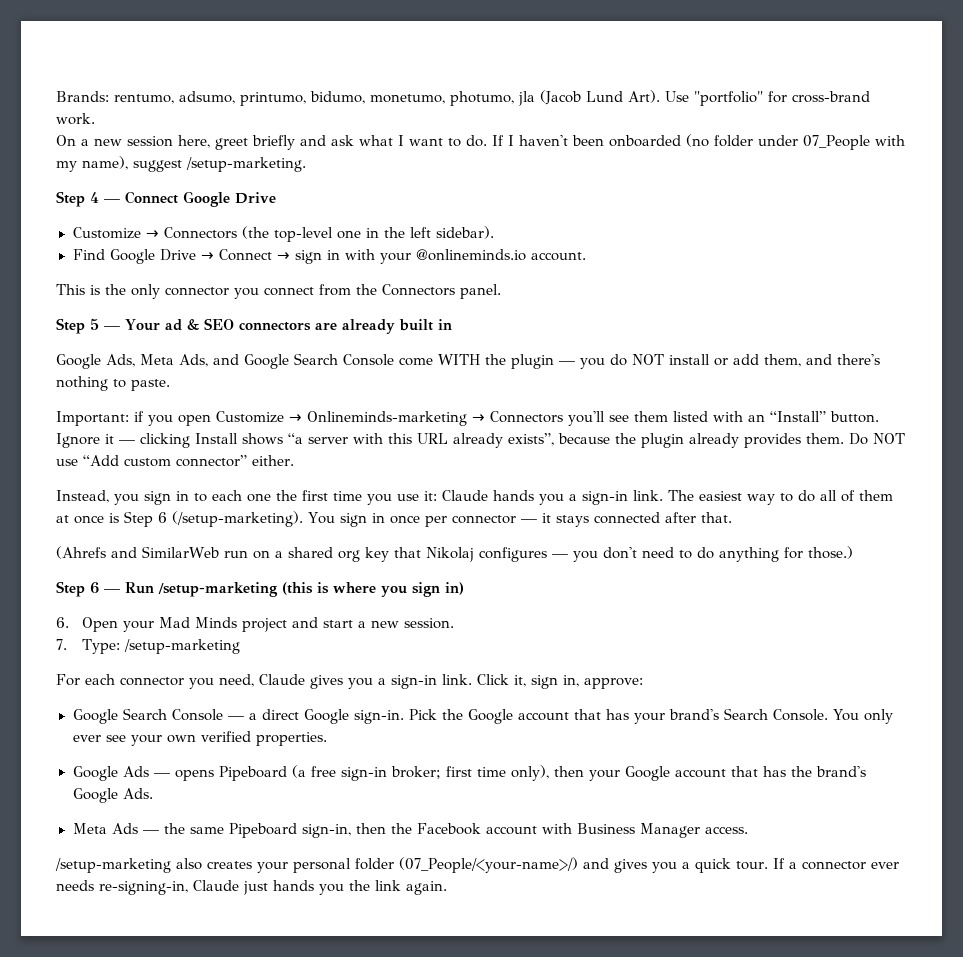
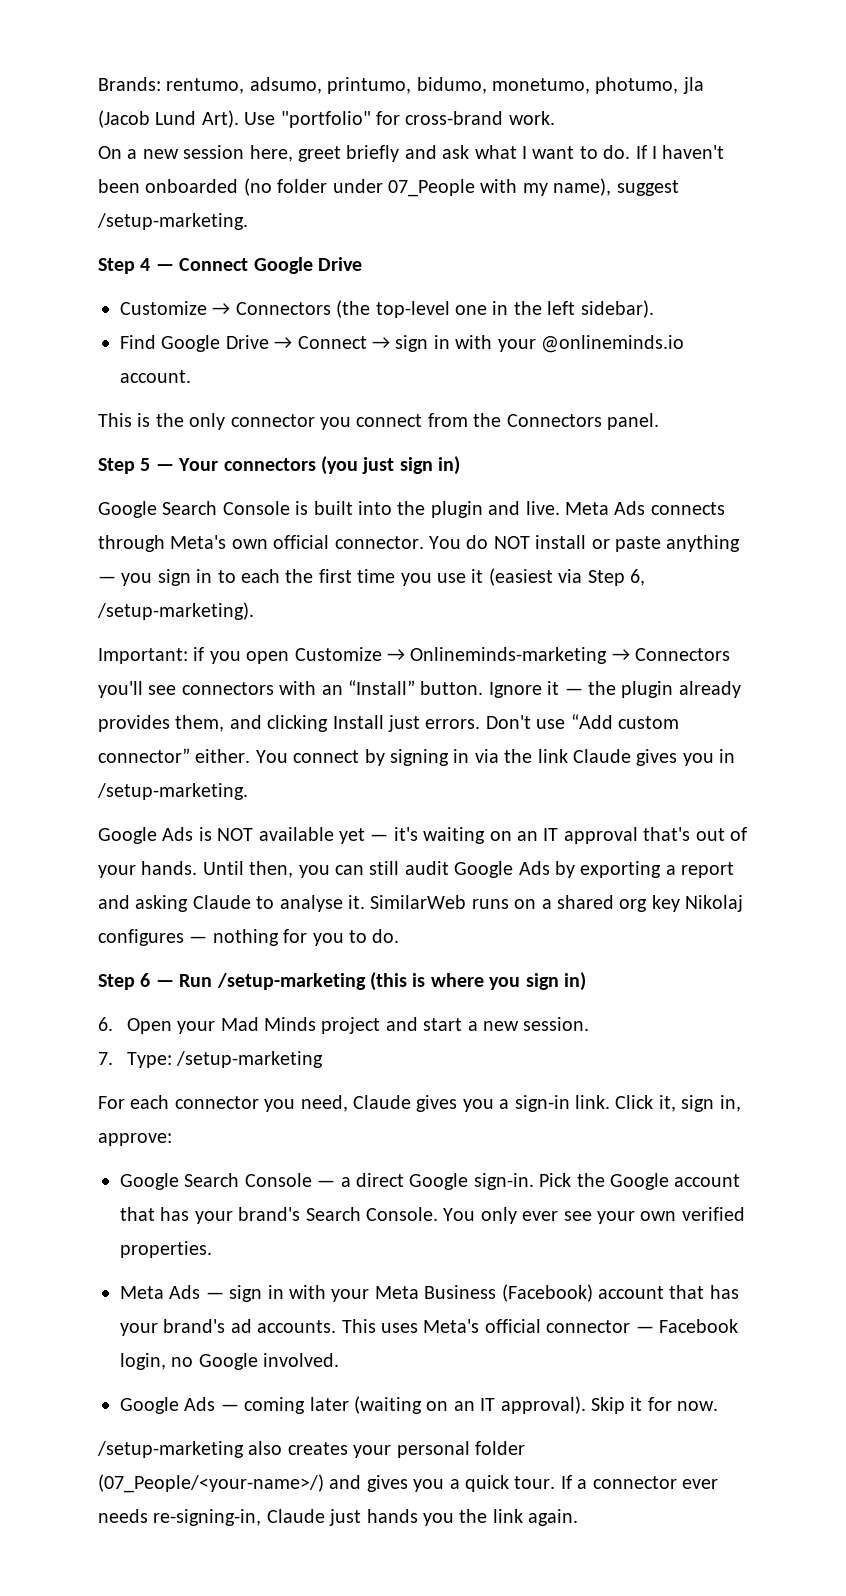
[164,318,452,334] [56,353,880,369] [56,376,170,391] ad & SEO connectors are already built in // Google Ads, Meta Ads, and Google Search Console come WITH the plugin — you do NOT install or add them, and there's nothing to paste. -> [223,456,461,475] [98,501,725,518] [98,535,741,552] [98,568,645,586] [97,602,254,620] connectors (you just sign in) // Google Search Console is built into the plugin and live. Meta Ads connects through Meta's own official connector. You do NOT install or paste anything — you sign in to each the first time you use it (easiest via Step 6, /setup-marketing).
[634,411,708,422] them listed -> [181,682,274,695] connectors
[140,433,905,448] clicking Install shows “a server with this URL already exists”, because the plugin already provides them. Do NOT -> [587,681,741,698] [98,715,531,732] the plugin already provides them, and clicking Install just errors. Don't
[56,490,893,505] [56,511,732,527] [56,546,248,559] // Instead, you sign in to each one the first time you use it: Claude hands you a sign-in link. The easiest way to do all of them at once is Step 6 (/setup-marketing). You sign in once per connector — it stays connected after that. // (Ahrefs and SimilarWeb run -> [255,749,736,766] [97,783,248,800] [98,827,747,844] [98,861,735,878] [98,895,509,912] You connect by signing in via the link Claude gives you in /setup-marketing. // Google Ads is NOT available yet — it's waiting on an IT approval that's out of your hands. Until then, you can still audit Google Ads by exporting a report and asking Claude to analyse it. SimilarWeb runs
[393,547,421,558] that -> (680, 903) none
[572,546,853,562] you don't need to do anything for those.) -> [212,929,400,946] nothing for you to do.
[72,765,866,781] [72,788,153,803] [72,823,748,838] Google Ads — opens Pipeboard (a free sign-in broker; first time only), then your Google account that has the brand's Google Ads. // Meta Ads — the same Pipeboard sign-in, then the Facebook account with Business Manager access. -> [120,1284,739,1302] [120,1319,738,1336] [120,1353,340,1370] [120,1396,719,1414] Meta Ads — sign in with your Meta Business (Facebook) account that has your brand's ad accounts. This uses Meta's official connector — Facebook login, no Google involved. // Google Ads — coming later (waiting on an IT approval). Skip it for now.

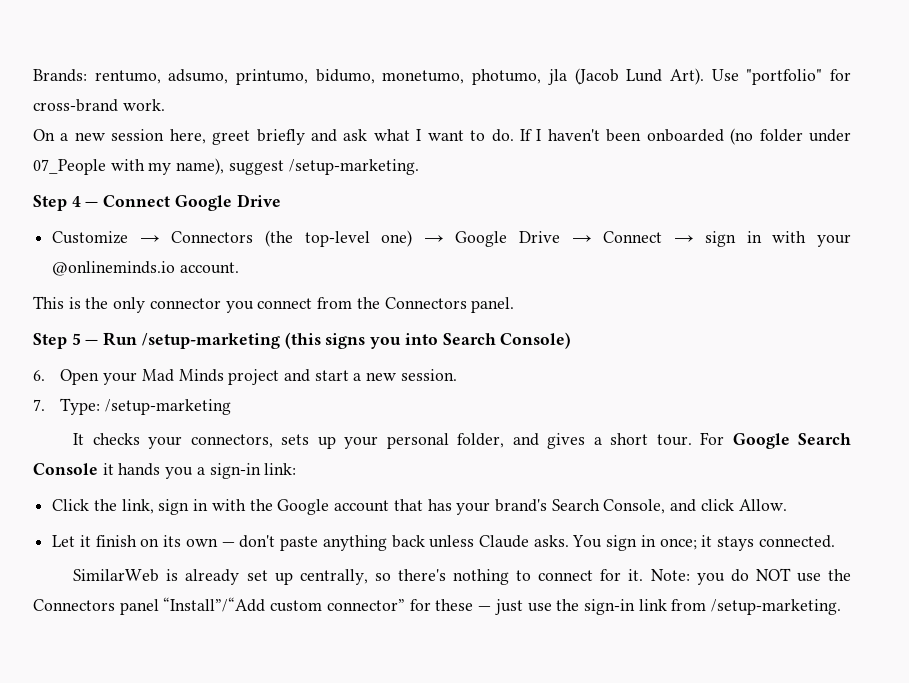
[455,300,654,318] [120,335,156,349] one in the left sidebar). // Find -> [381,230,444,247] one) →
[178,456,461,475] [98,501,725,518] [98,535,741,552] [98,568,645,586] [97,602,254,620] [98,647,731,664] [98,680,741,698] [98,714,679,732] [98,748,736,766] [97,783,248,800] [98,827,747,844] [98,861,735,878] [98,895,744,912] [98,929,400,946] [98,972,586,991] Your connectors (you just sign in) // Google Search Console is built into the plugin and live. Meta Ads connects through Meta's own official connector. You do NOT install or paste anything — you sign in to each the first time you use it (easiest via Step 6, /setup-marketing). // Important: if you open Customize → Onlineminds-marketing → Connectors you'll see connectors with an “Install” button. Ignore it — the plugin already provides them, and clicking Install just errors. Don't use “Add custom connector” either. You connect by signing in via the link Claude gives you in /setup-marketing. // Google Ads is NOT available yet — it's waiting on an IT approval that's out of your hands. Until then, you can still audit Google Ads by exporting a report and asking Claude to analyse it. SimilarWeb runs on a shared org key Nikolaj configures — nothing for you to do. // Step 6 — Run /setup-marketing (this is where you sign in) -> [103,332,572,349] Run /setup-marketing (this signs you into Search Console)
[98,1095,741,1112] [98,1133,172,1146] [120,1173,572,1190] For each connector you need, Claude gives you a sign-in link. Click it, sign in, approve: // Google Search Console — a direct Google sign-in. Pick -> [73,432,851,449] [33,463,297,479] [52,499,246,515] It checks your connectors, sets up your personal folder, and gives a short tour. For Google Search Console it hands you a sign-in link: // Click the link, sign in with
[366,1207,745,1224] [120,1241,212,1258] [120,1284,739,1302] [120,1319,738,1336] [120,1353,340,1370] [120,1396,719,1414] [97,1441,525,1458] [98,1474,718,1493] [98,1509,579,1526] Console. You only ever see your own verified properties. // Meta Ads — sign in with your Meta Business (Facebook) account that has your brand's ad accounts. This uses Meta's official connector — Facebook login, no Google involved. // Google Ads — coming later (waiting on an IT approval). Skip it for now. // /setup-marketing also creates your personal folder (07_People/<your-name>/) and gives you a quick tour. If a connector ever needs re-signing-in, Claude just hands you the link again. -> [603,499,787,514] [52,535,835,551] [73,568,851,585] [33,597,842,615] Console, and click Allow. // Let it finish on its own — don't paste anything back unless Claude asks. You sign in once; it stays connected. // SimilarWeb is already set up centrally, so there's nothing to connect for it. Note: you do NOT use the Connectors panel “Install”/“Add custom connector” for these — just use the sign-in link from /setup-marketing.

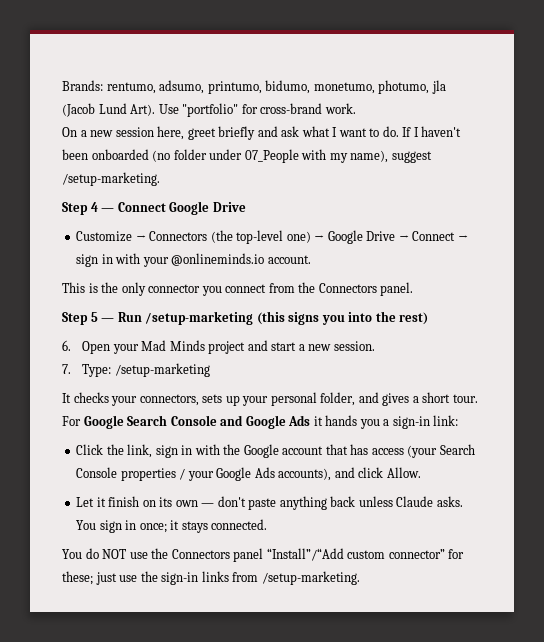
[442,332,572,349] Search Console) -> [375,311,429,325] the rest)
(98, 469) none -> [220,415,311,429] and Google Ads
[456,499,666,515] your brand's Search Console, -> [371,444,475,458] [76,467,332,481] access (your Search Console properties / your Google Ads accounts),
[73,569,725,585] SimilarWeb is already set up centrally, so there's nothing to connect for it. Note: you -> [62,549,82,559] You
[435,599,492,611] these — -> [62,571,93,585] these;
[638,599,667,611] link -> [201,571,229,582] links

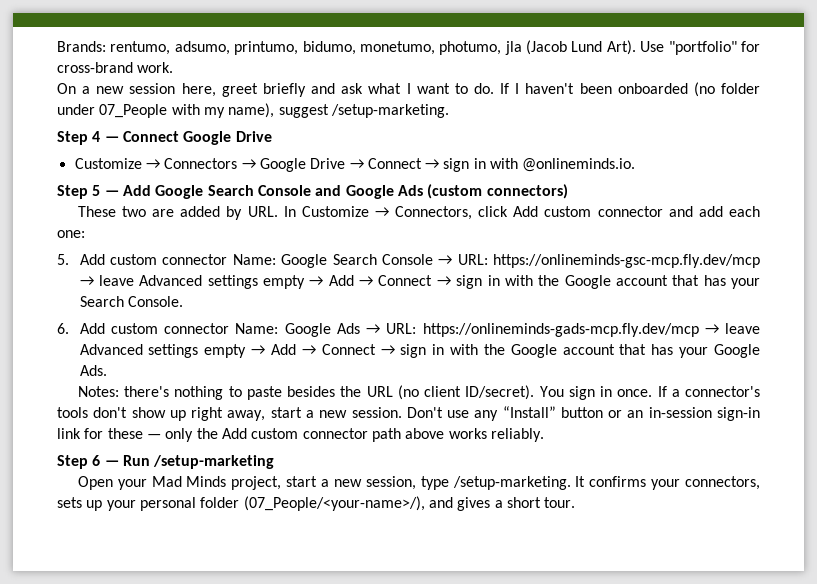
[210,230,311,244] (the top-level one) -> (238, 163) none
[142,253,311,267] [62,282,414,296] [62,311,429,325] [62,340,375,354] [62,363,210,377] [62,392,478,406] [62,416,81,426] your @onlineminds.io account. // This is the only connector you connect from the Connectors panel. // Step 5 — Run /setup-marketing (this signs you into the rest) // 6. Open your Mad Minds project and start a new session. // 7. Type: /setup-marketing // It checks your connectors, sets up your personal folder, and gives a short tour. For -> [522,158,636,172] [57,185,151,199] @onlineminds.io. // Step 5 — Add
[313,415,459,429] [76,444,475,458] [76,467,421,481] [76,496,463,510] [76,519,268,533] [62,548,465,562] [62,571,360,585] it hands you a sign-in link: // Click the link, sign in with the Google account that has access (your Search Console properties / your Google Ads accounts), and click Allow. // Let it finish on its own — don't paste anything back unless Claude asks. You sign in once; it stays connected. // You do NOT use the Connectors panel “Install”/“Add custom connector” for these; just use the sign-in links from /setup-marketing. -> [427,184,568,199] [77,206,761,220] [57,230,85,238] [57,254,761,268] [79,275,760,289] [79,296,183,307] [57,323,760,337] [79,344,760,358] [79,365,107,376] [77,385,760,400] [57,406,761,421] [57,428,544,442] [57,455,275,469] [77,476,760,490] [57,496,576,511] (custom connectors) // These two are added by URL. In Customize → Connectors, click Add custom connector and add each one: // 5. Add custom connector Name: Google Search Console → URL: https://onlineminds-gsc-mcp.fly.dev/mcp → leave Advanced settings empty → Add → Connect → sign in with the Google account that has your Search Console. // 6. Add custom connector Name: Google Ads → URL: https://onlineminds-gads-mcp.fly.dev/mcp → leave Advanced settings empty → Add → Connect → sign in with the Google account that has your Google Ads. // Notes: there's nothing to paste besides the URL (no client ID/secret). You sign in once. If a connector's tools don't show up right away, start a new session. Don't use any “Install” button or an in-session sign-in link for these — only the Add custom connector path above works reliably. // Step 6 — Run /setup-marketing // Open your Mad Minds project, start a new session, type /setup-marketing. It confirms your connectors, sets up your personal folder (07_People/<your-name>/), and gives a short tour.

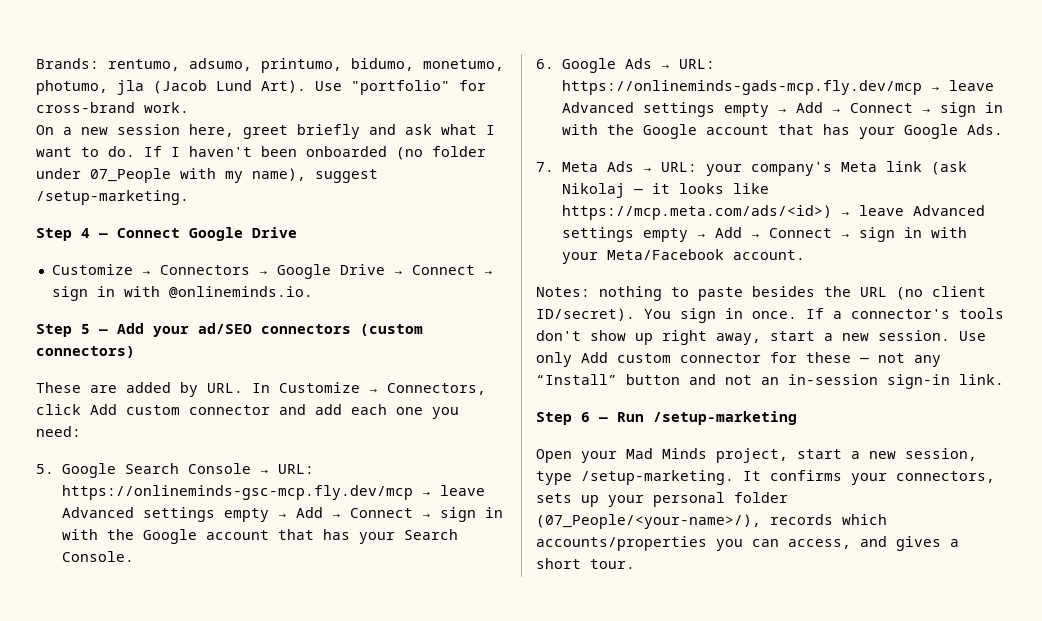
[155,185,423,199] Google Search Console and Google Ads -> [153,323,351,337] your ad/SEO connectors
[122,206,147,217] two -> (81, 387) none
[57,230,85,238] [57,254,276,265] one: // 5. Add custom connector Name: -> [396,407,459,419] [36,426,81,437] [36,464,54,474] one you need: // 5.
[79,323,279,334] Add custom connector Name: -> (554, 64) none
(107, 370) none -> [536,161,968,176] [562,183,770,198] [562,205,986,220] [562,227,968,242] [562,249,806,264] // 7. Meta Ads → URL: your company's Meta link (ask Nikolaj — it looks like https://mcp.meta.com/ads/<id>) → leave Advanced settings empty → Add → Connect → sign in with your Meta/Facebook account.
[124,386,170,397] there's -> (590, 292) none
[406,407,470,418] Don't use -> [959,331,986,341] [536,352,905,367] Use only Add custom connector for these — not
[608,410,623,418] or -> [689,374,752,385] and not
[57,428,544,442] link for these — only the Add custom connector path above works reliably. -> [959,374,1004,385] link.
(425, 503) none -> [770,514,887,525] [536,536,851,551] records which accounts/properties you can access,

